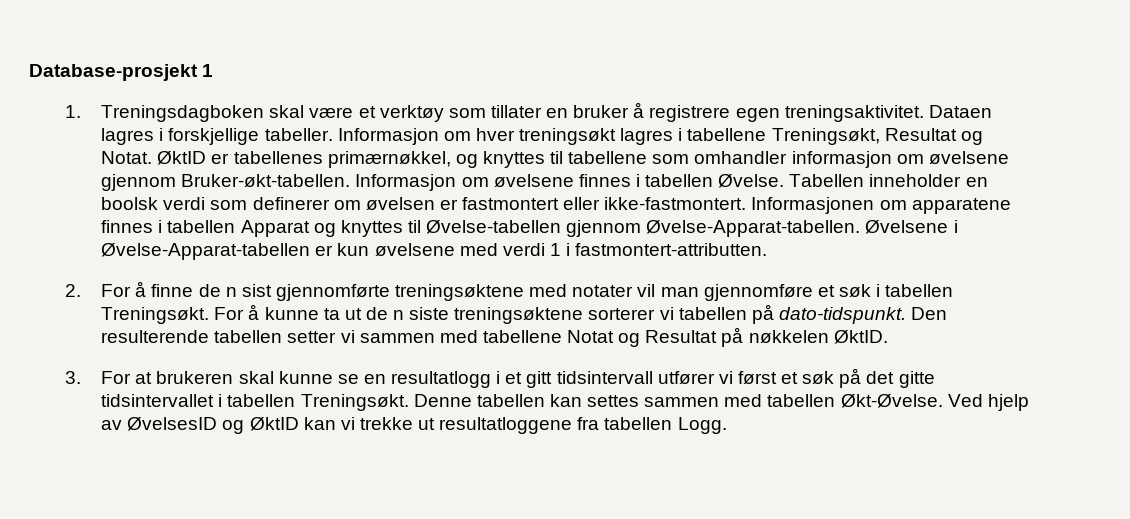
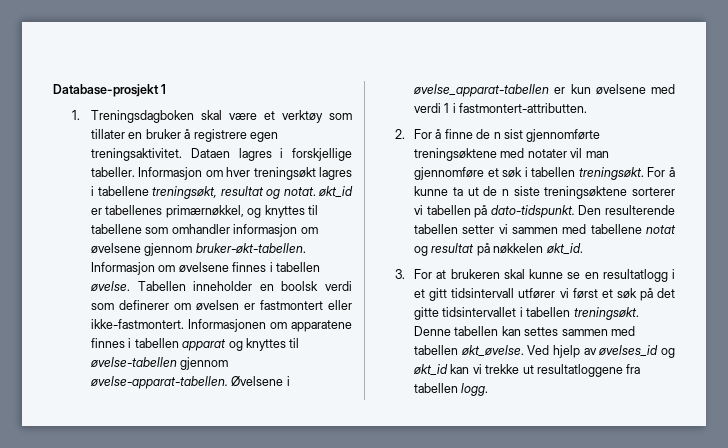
[771,128,983,145] [101,151,207,165] Treningsøkt, Resultat og Notat. ØktID -> [152,186,353,199] treningsøkt, resultat og notat. økt_id
[181,174,351,187] Bruker-økt-tabellen. -> [195,243,306,254] bruker-økt-tabellen.
[718,174,785,188] Øvelse. -> [90,281,131,292] øvelse.
[240,220,861,237] Apparat og knyttes til Øvelse-tabellen gjennom Øvelse-Apparat-tabellen. -> [182,338,300,351] [90,357,229,370] [90,376,229,389] apparat og knyttes til øvelse-tabellen gjennom øvelse-apparat-tabellen.
[101,243,311,260] Øvelse-Apparat-tabellen -> [413,84,550,97] øvelse_apparat-tabellen
[101,307,210,324] Treningsøkt. -> [578,167,644,180] treningsøkt.
[567,330,718,347] Notat og Resultat -> [646,225,676,234] [414,243,475,256] notat og resultat
[833,330,888,344] ØktID. -> [545,243,583,254] økt_id.
[300,394,409,411] Treningsøkt. -> [573,307,639,320] treningsøkt.
[840,394,943,408] Økt-Øvelse. -> [460,345,524,356] økt_øvelse.
[127,417,299,434] ØvelsesID og ØktID -> [598,345,675,358] [413,364,449,375] øvelses_id og økt_id
[677,417,727,434] Logg. -> [461,383,489,396] logg.

